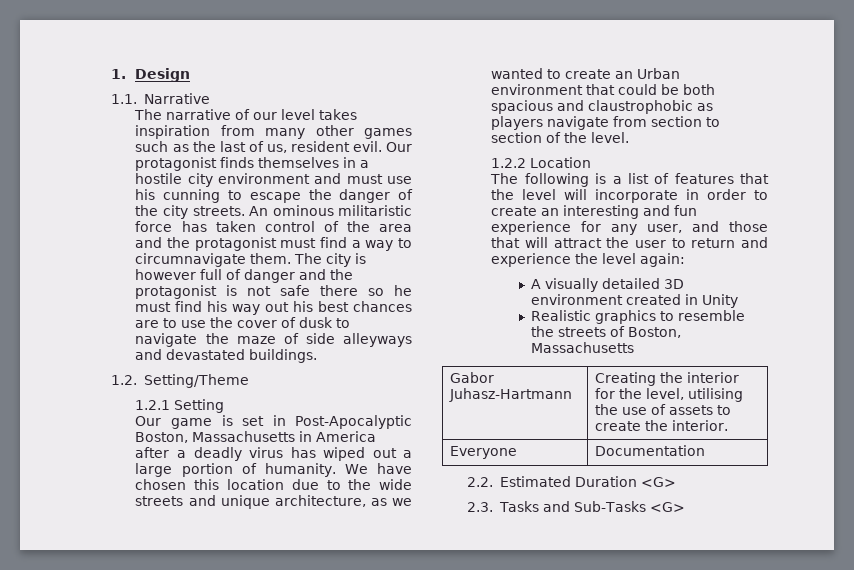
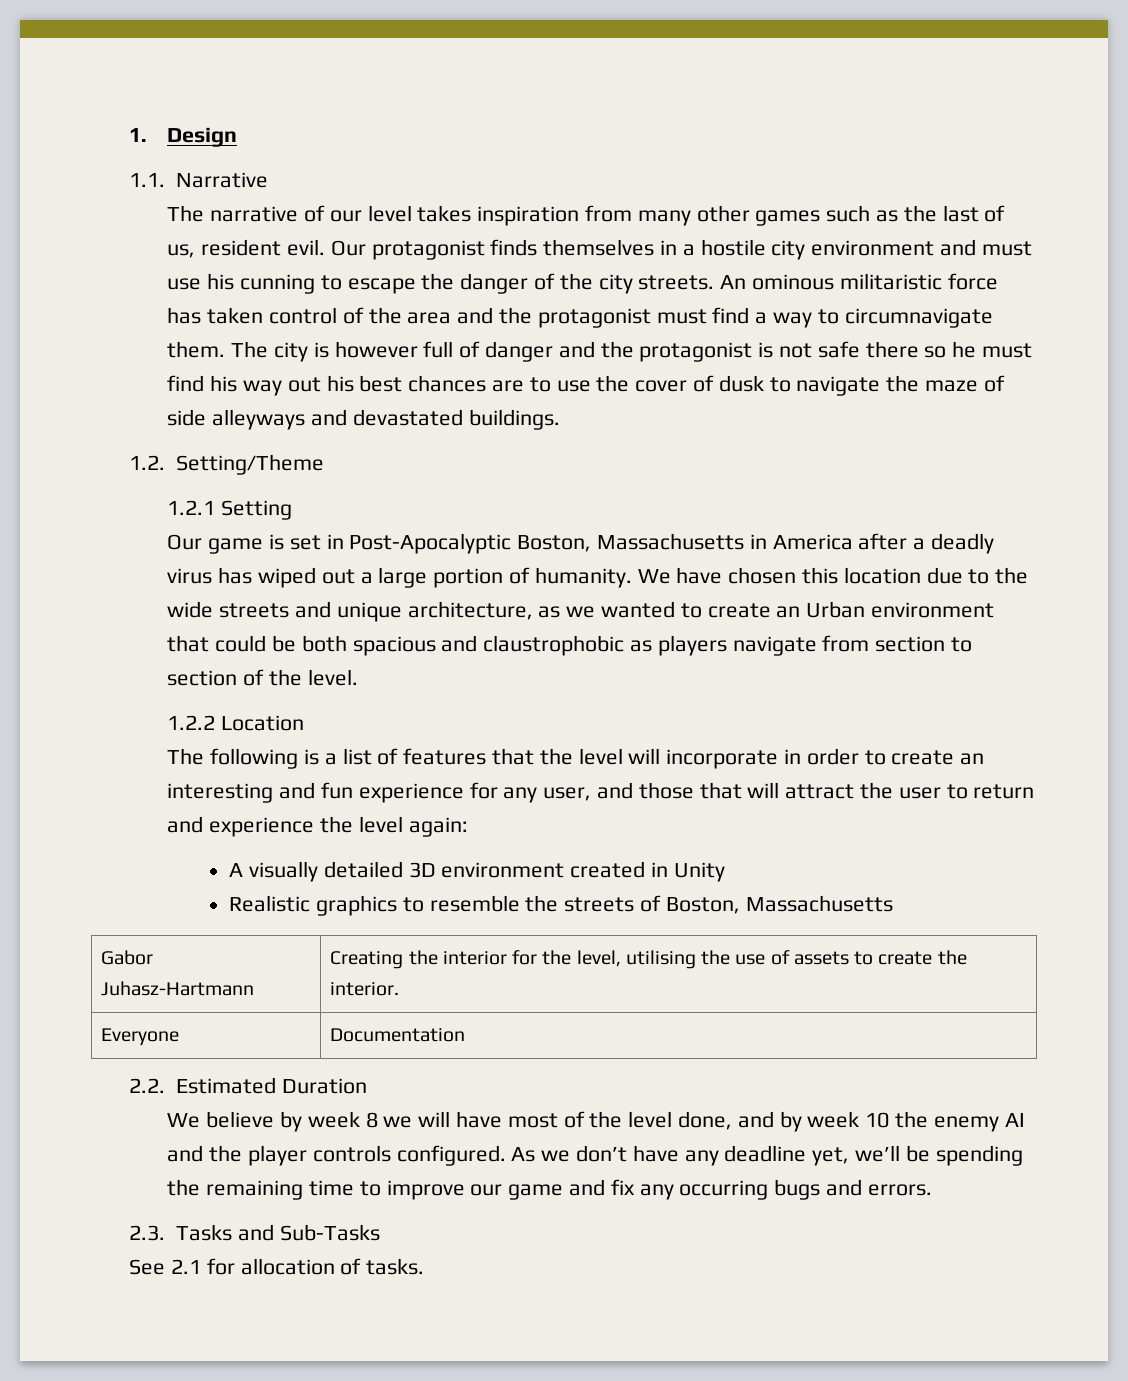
[640,477,676,487] [466,501,686,512] <G> // 2.3. Tasks and Sub-Tasks <G> -> [167,1111,1025,1132] [167,1145,1023,1166] [167,1179,932,1200] [129,1224,380,1241] [129,1258,425,1275] // We believe by week 8 we will have most of the level done, and by week 10 the enemy AI and the player controls configured. As we don’t have any deadline yet, we’ll be spending the remaining time to improve our game and fix any occurring bugs and errors. // 2.3. Tasks and Sub-Tasks // See 2.1 for allocation of tasks.

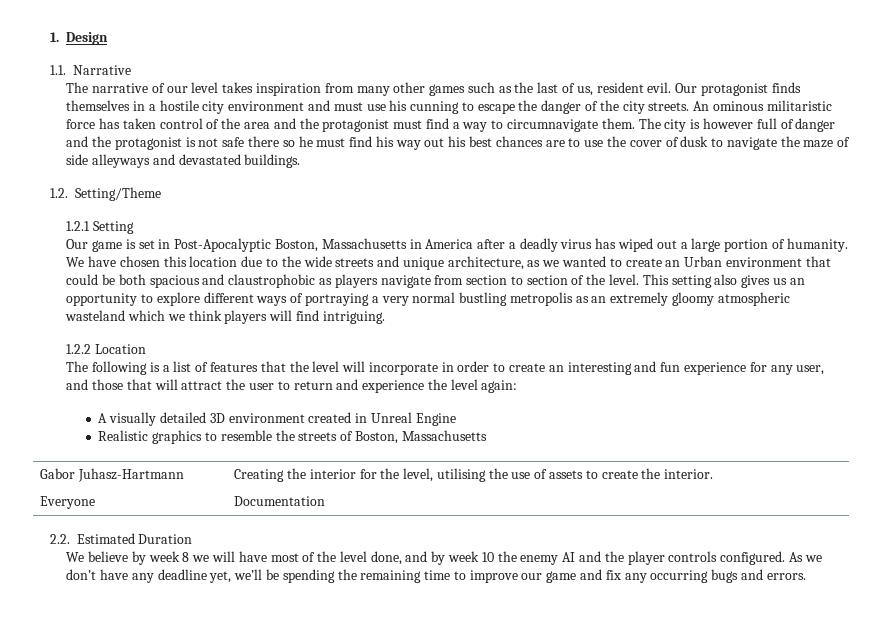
(358, 677) none -> [642,274,805,288] [66,292,790,306] [65,310,385,324] This setting also gives us an opportunity to explore different ways of portraying a very normal bustling metropolis as an extremely gloomy atmospheric wasteland which we think players will find intriguing.
[673,862,725,882] Unity -> [370,412,456,426] Unreal Engine
[129,1224,380,1241] [129,1258,425,1275] // 2.3. Tasks and Sub-Tasks // See 2.1 for allocation of tasks. -> (806, 576) none

